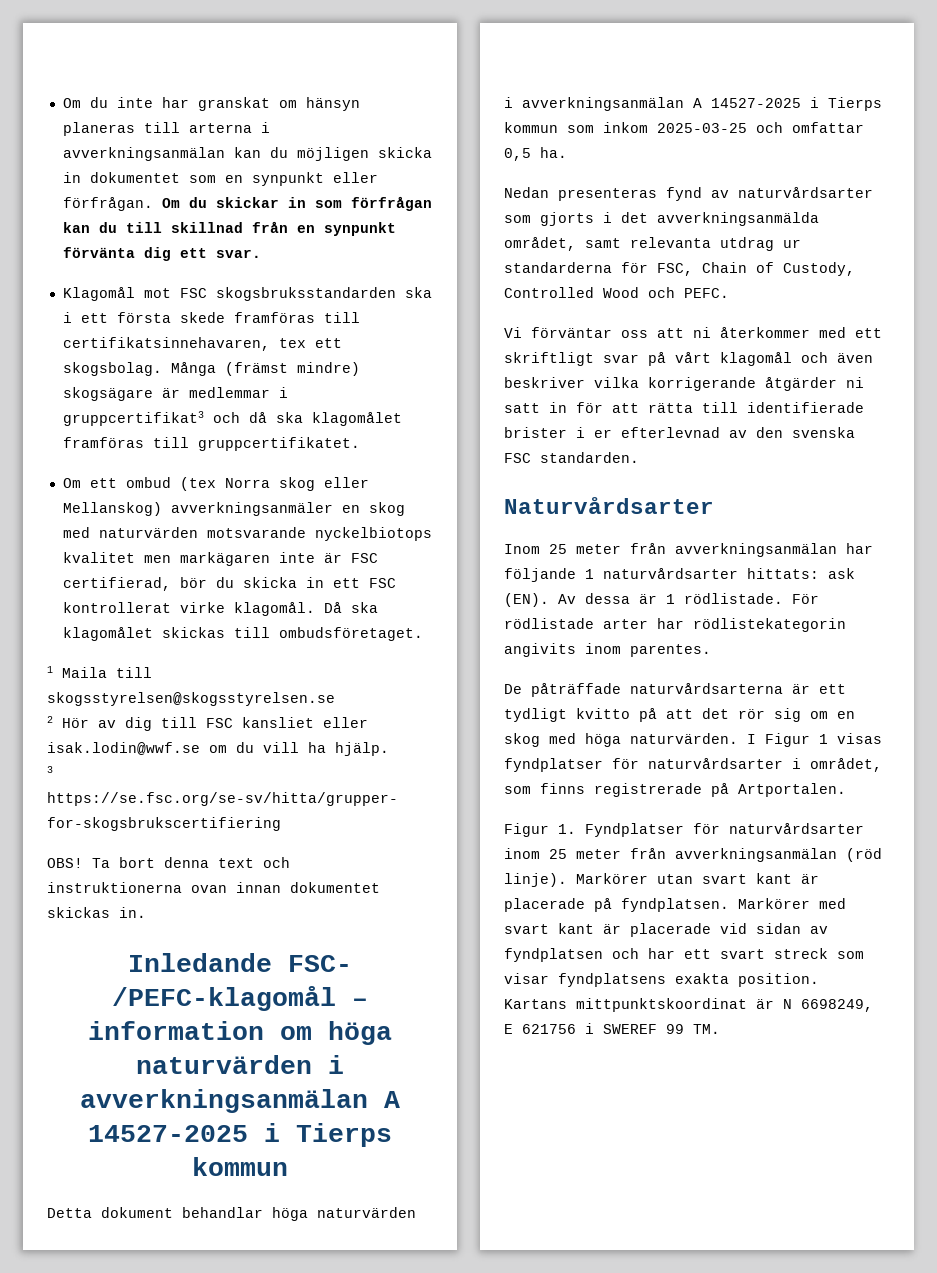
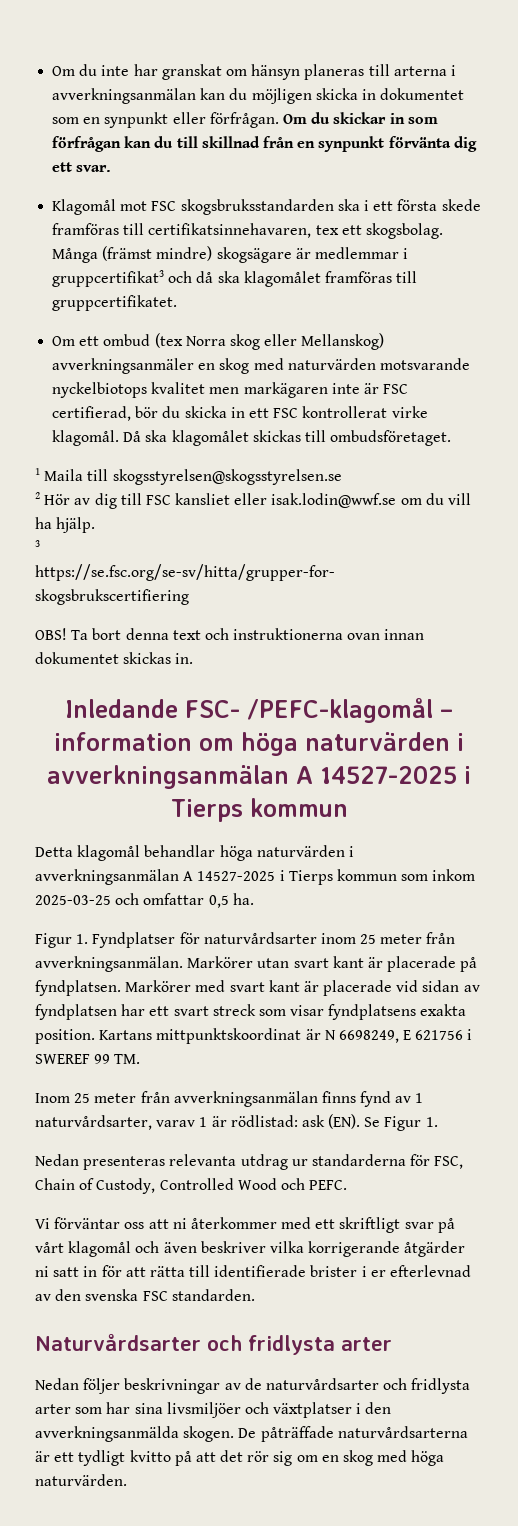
[101,1207,173,1218] dokument -> [77,845,141,861] klagomål
[504,187,873,201] [504,212,819,226] [504,237,621,251] Nedan presenteras fynd av naturvårdsarter som gjorts i det avverkningsanmälda området, samt -> [35,932,456,948] [35,956,478,972] [35,980,480,996] [35,1004,467,1020] [35,1028,473,1044] [35,1054,141,1064] [35,1091,424,1107] [35,1114,438,1131] [35,1154,166,1170] Figur 1. Fyndplatser för naturvårdsarter inom 25 meter från avverkningsanmälan. Markörer utan svart kant är placerade på fyndplatsen. Markörer med svart kant är placerade vid sidan av fyndplatsen har ett svart streck som visar fyndplatsens exakta position. Kartans mittpunktskoordinat är N 6698249, E 621756 i SWEREF 99 TM. // Inom 25 meter från avverkningsanmälan finns fynd av 1 naturvårdsarter, varav 1 är rödlistad: ask (EN). Se Figur 1. // Nedan presenteras
[504,543,873,557] [504,568,855,582] [504,593,819,607] [504,618,846,632] [504,643,711,657] // Inom 25 meter från avverkningsanmälan har följande 1 naturvårdsarter hittats: ask (EN). Av dessa är 1 rödlistade. För rödlistade arter har rödlistekategorin angivits inom parentes. // -> [207,1335,392,1355] [35,1378,471,1394] [35,1402,392,1418] [35,1426,235,1442] och fridlysta arter // Nedan följer beskrivningar av de naturvårdsarter och fridlysta arter som har sina livsmiljöer och växtplatser i den avverkningsanmälda skogen.
[747,733,882,747] [504,758,882,772] [504,783,846,797] [504,823,864,837] [504,848,882,862] [504,873,819,887] [504,898,846,912] [504,923,828,937] [504,948,864,962] [504,973,819,987] [504,998,873,1012] [504,1023,720,1034] I Figur 1 visas fyndplatser för naturvårdsarter i området, som finns registrerade på Artportalen. // Figur 1. Fyndplatser för naturvårdsarter inom 25 meter från avverkningsanmälan (röd linje). Markörer utan svart kant är placerade på fyndplatsen. Markörer med svart kant är placerade vid sidan av fyndplatsen och har ett svart streck som visar fyndplatsens exakta position. Kartans mittpunktskoordinat är N 6698249, E 621756 i SWEREF 99 TM. -> (127, 1480) none

